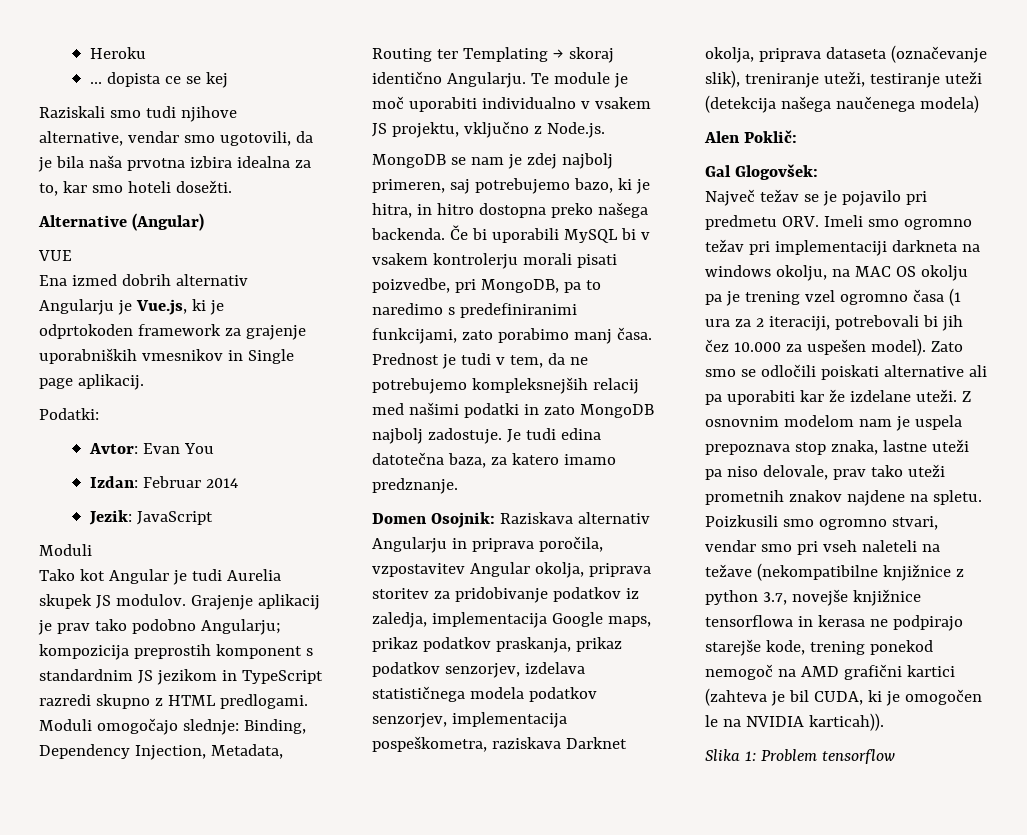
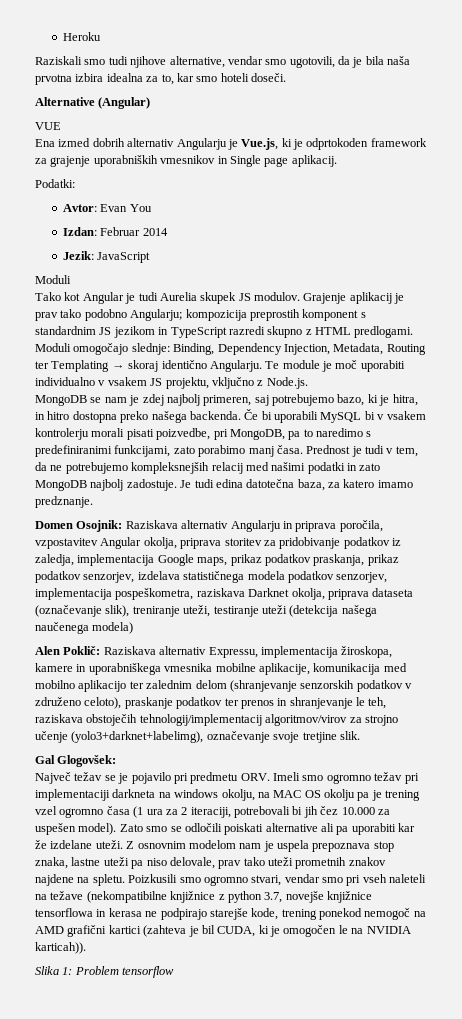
[89,72,228,88] // … dopista ce se kej -> (101, 36) none
[175,180,232,193] dosežti. -> [251,73,286,82] doseči.
(797, 136) none -> [103,646,393,658] [35,663,407,675] [35,680,412,692] [35,697,387,709] [35,714,398,726] [35,731,360,743] Raziskava alternativ Expressu, implementacija žiroskopa, kamere in uporabniškega vmesnika mobilne aplikacije, komunikacija med mobilno aplikacijo ter zalednim delom (shranjevanje senzorskih podatkov v združeno celoto), praskanje podatkov ter prenos in shranjevanje le teh, raziskava obstoječih tehnologij/implementacij algoritmov/virov za strojno učenje (yolo3+darknet+labelimg), označevanje svoje tretjine slik.

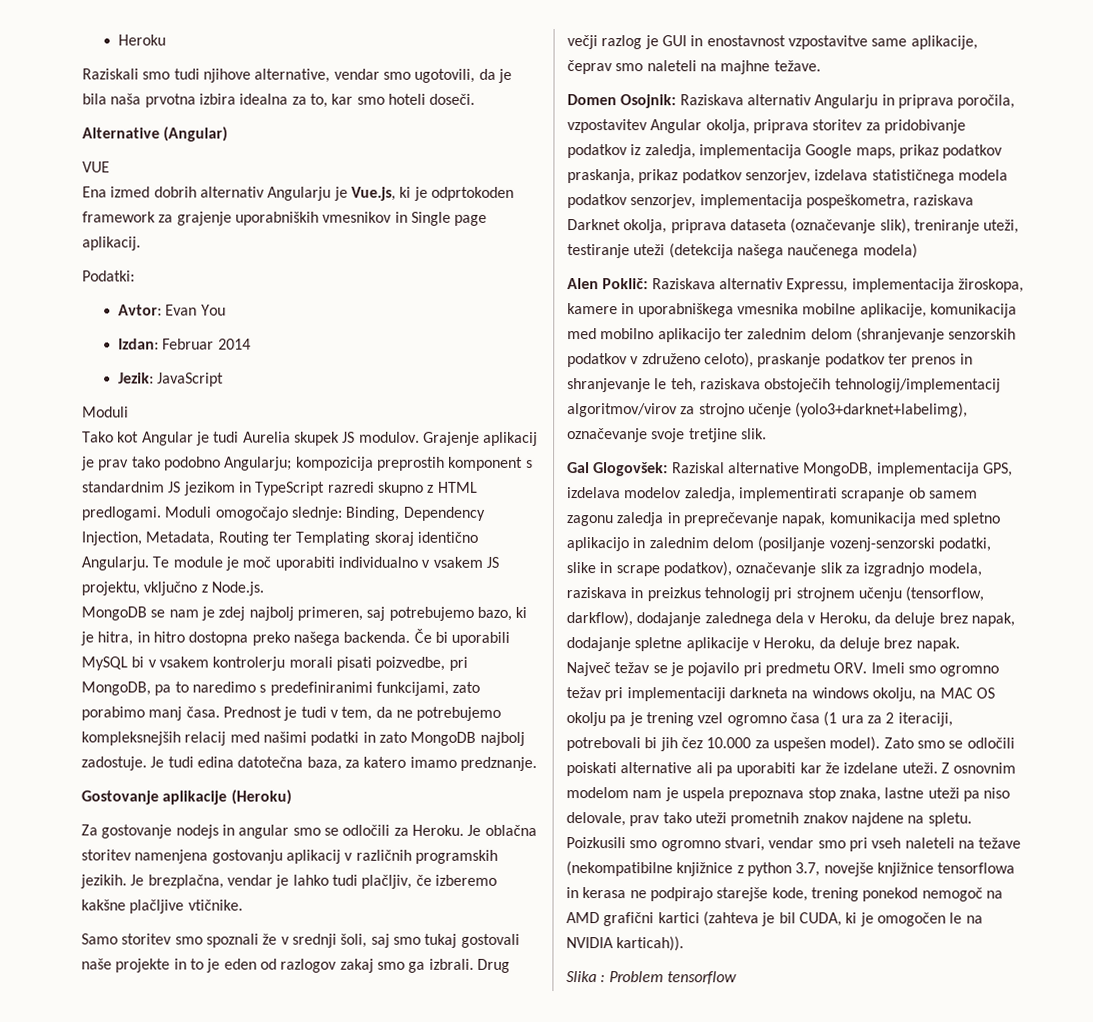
[111,365,125,369] → -> (371, 538) none
(93, 502) none -> [81,789,292,805] [81,824,537,839] [81,849,498,864] [80,874,497,889] [81,899,243,914] [81,933,520,948] [81,958,510,973] [567,35,978,50] [567,60,821,75] // Gostovanje aplikacije (Heroku) // Za gostovanje nodejs in angular smo se odločili za Heroku. Je oblačna storitev namenjena gostovanju aplikacij v različnih programskih jezikih. Je brezplačna, vendar je lahko tudi plačljiv, če izberemo kakšne plačljive vtičnike. // Samo storitev smo spoznali že v srednji šoli, saj smo tukaj gostovali naše projekte in to je eden od razlogov zakaj smo ga izbrali. Drug večji razlog je GUI in enostavnost vzpostavitve same aplikacije, čeprav smo naleteli na majhne težave.
(117, 761) none -> [671,462,1013,477] [567,487,978,502] [566,512,1001,527] [566,536,991,552] [566,561,982,577] [566,586,985,602] [566,611,1015,627] [566,637,960,652] Raziskal alternative MongoDB, implementacija GPS, izdelava modelov zaledja, implementirati scrapanje ob samem zagonu zaledja in preprečevanje napak, komunikacija med spletno aplikacijo in zalednim delom (posiljanje vozenj-senzorski podatki, slike in scrape podatkov), označevanje slik za izgradnjo modela, raziskava in preizkus tehnologij pri strojnem učenju (tensorflow, darkflow), dodajanje zalednega dela v Heroku, da deluje brez napak, dodajanje spletne aplikacije v Heroku, da deluje brez napak.
[62,967,73,975] 1: -> [600,975,606,983] :

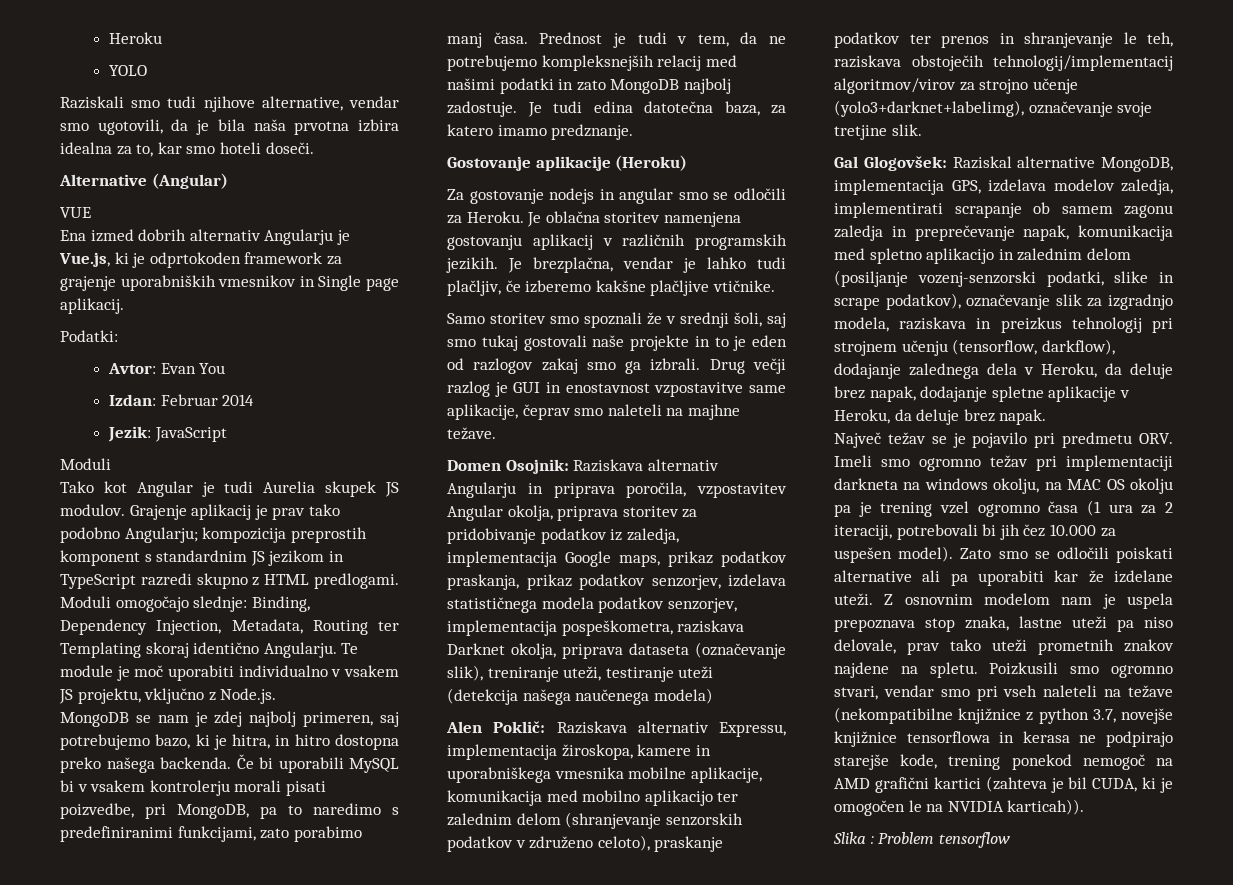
(167, 40) none -> [108,65,147,76] // YOLO

